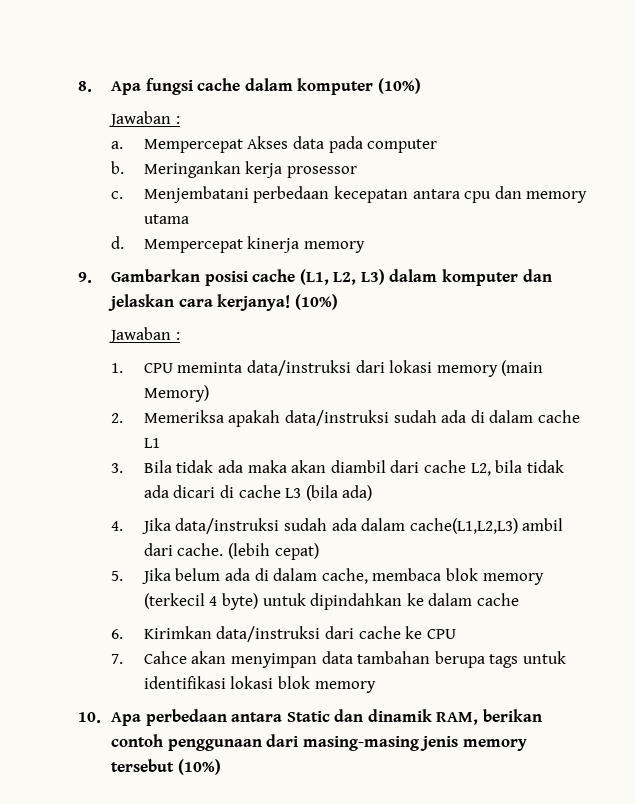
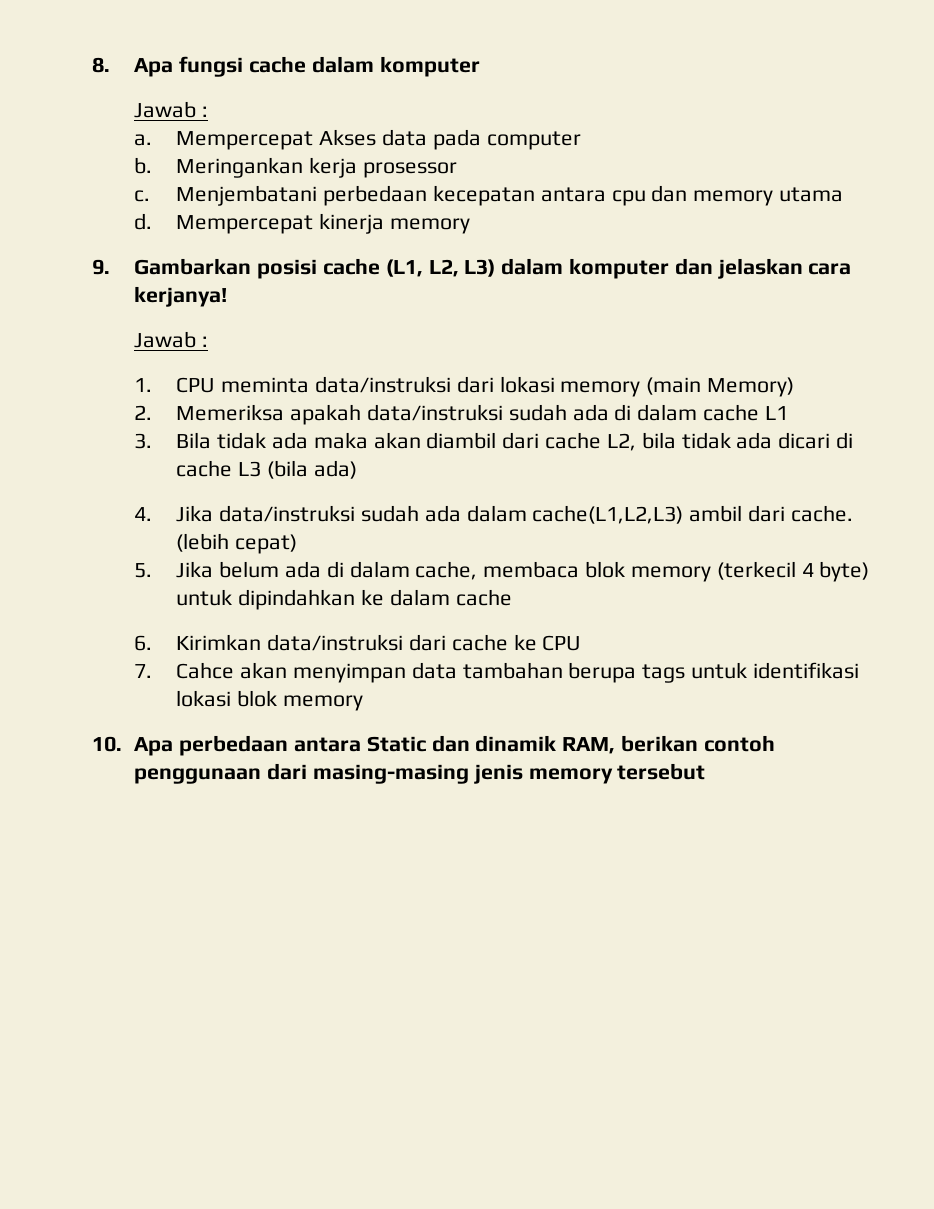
[377,78,421,94] [108,111,171,127] (10%) // Jawaban -> [134,101,197,118] // Jawab
[294,294,338,310] [108,327,171,343] (10%) // Jawaban -> [134,331,197,348] // Jawab
[177,759,221,775] (10%) -> (706, 771) none

